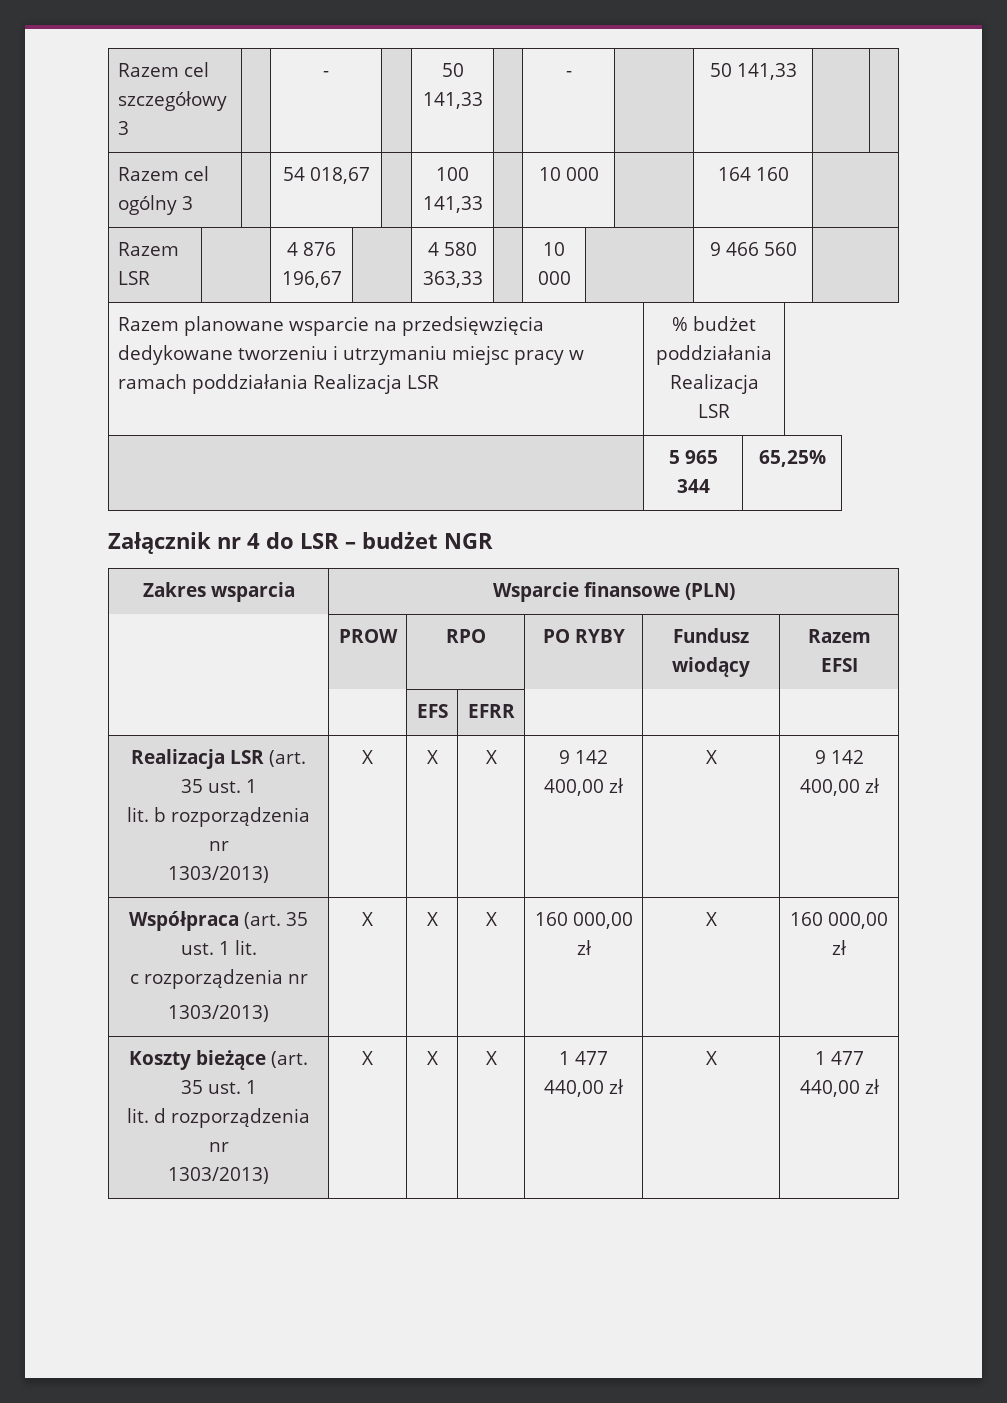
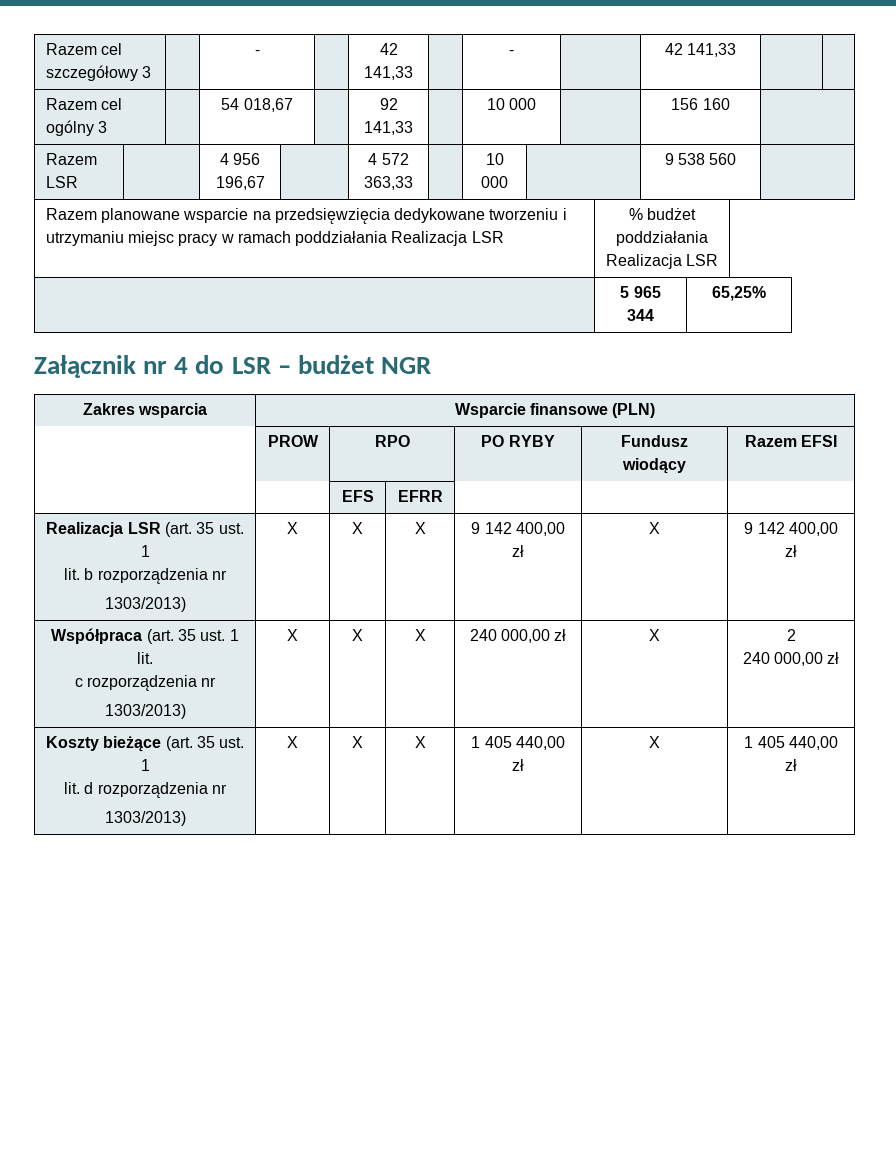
[441,63,464,77] 50 -> [379,43,398,55] 42
[709,63,732,77] 50 -> [664,43,683,55] 42
[436,167,469,181] 100 -> [379,98,398,110] 92
[717,167,751,181] 164 -> [671,98,699,110] 156
[303,242,336,256] 876 -> [233,153,261,165] 956
[444,242,477,256] 580 -> [381,153,409,165] 572
[725,242,759,256] 466 -> [678,153,705,165] 538
[534,912,568,926] 160 -> [469,629,497,641] 240
[790,912,824,926] 160 -> [786,629,796,641] [742,652,770,664] 2 // 240
[575,1051,608,1065] 477 -> [484,736,512,748] 405
[830,1051,864,1065] 477 -> [757,736,785,748] 405

